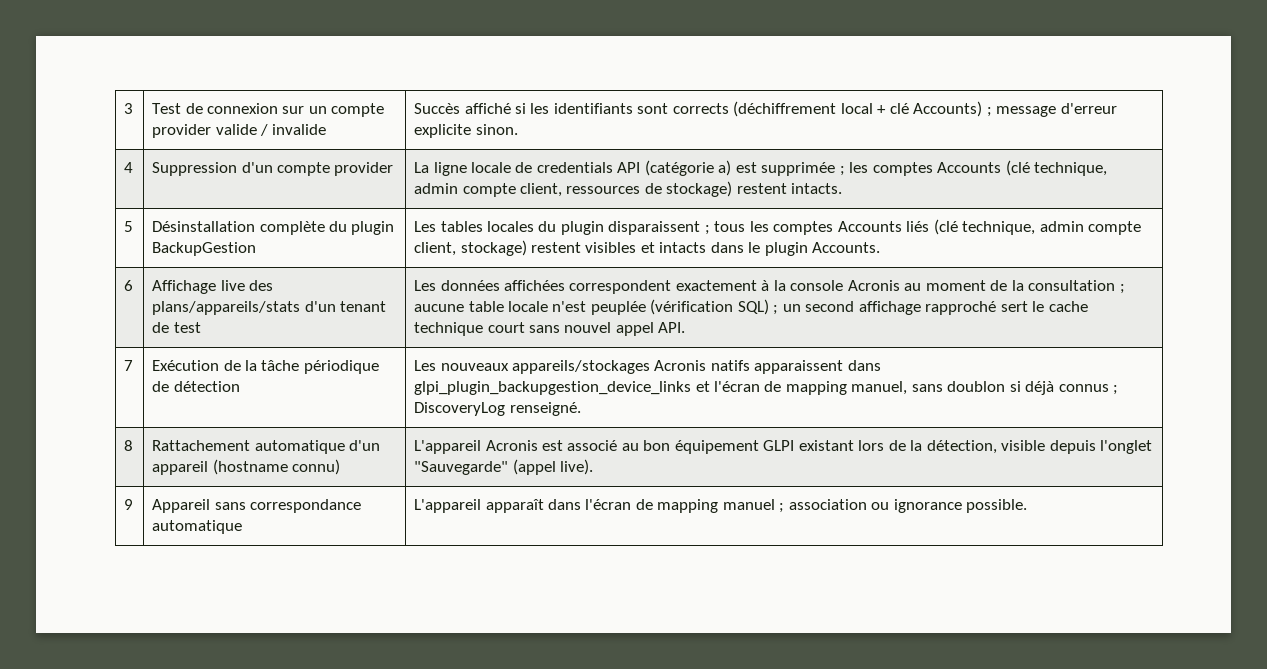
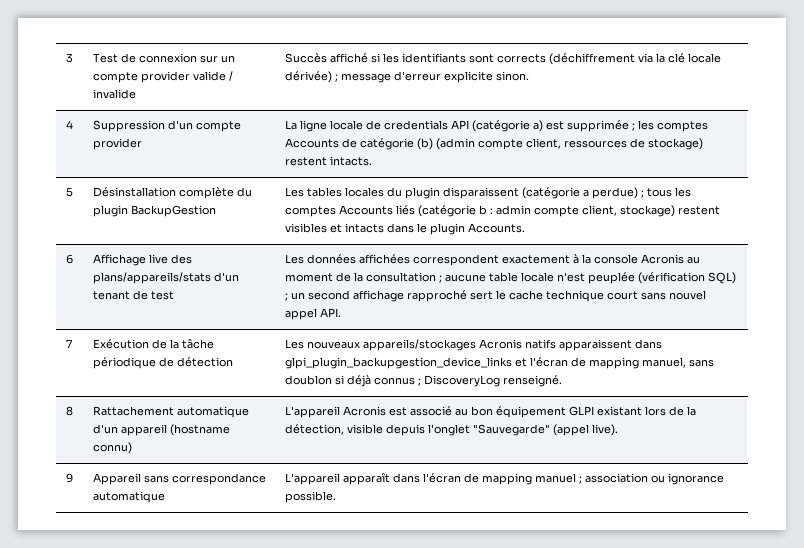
[840,101,983,117] local + clé Accounts) -> [637,53,721,63] [284,71,332,83] via la clé locale dérivée)
[1005,160,1107,176] [414,183,459,194] (clé technique, admin -> [341,138,475,150] de catégorie (b) (admin
(701, 228) none -> [521,187,638,199] (catégorie a perdue)
[933,219,1036,235] (clé technique, -> [417,205,493,217] (catégorie b :

